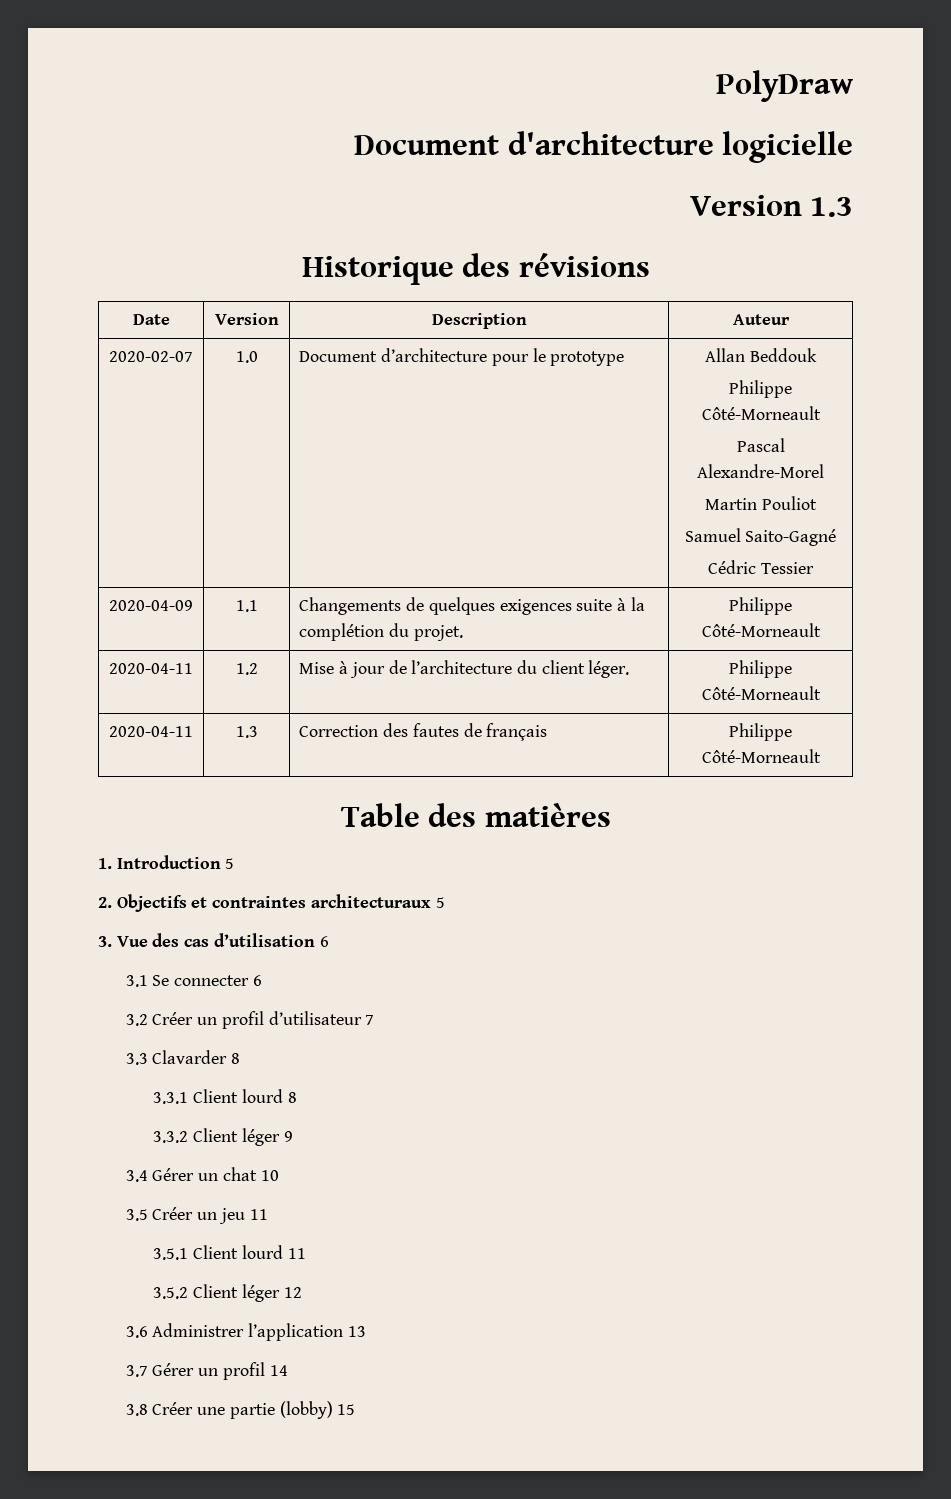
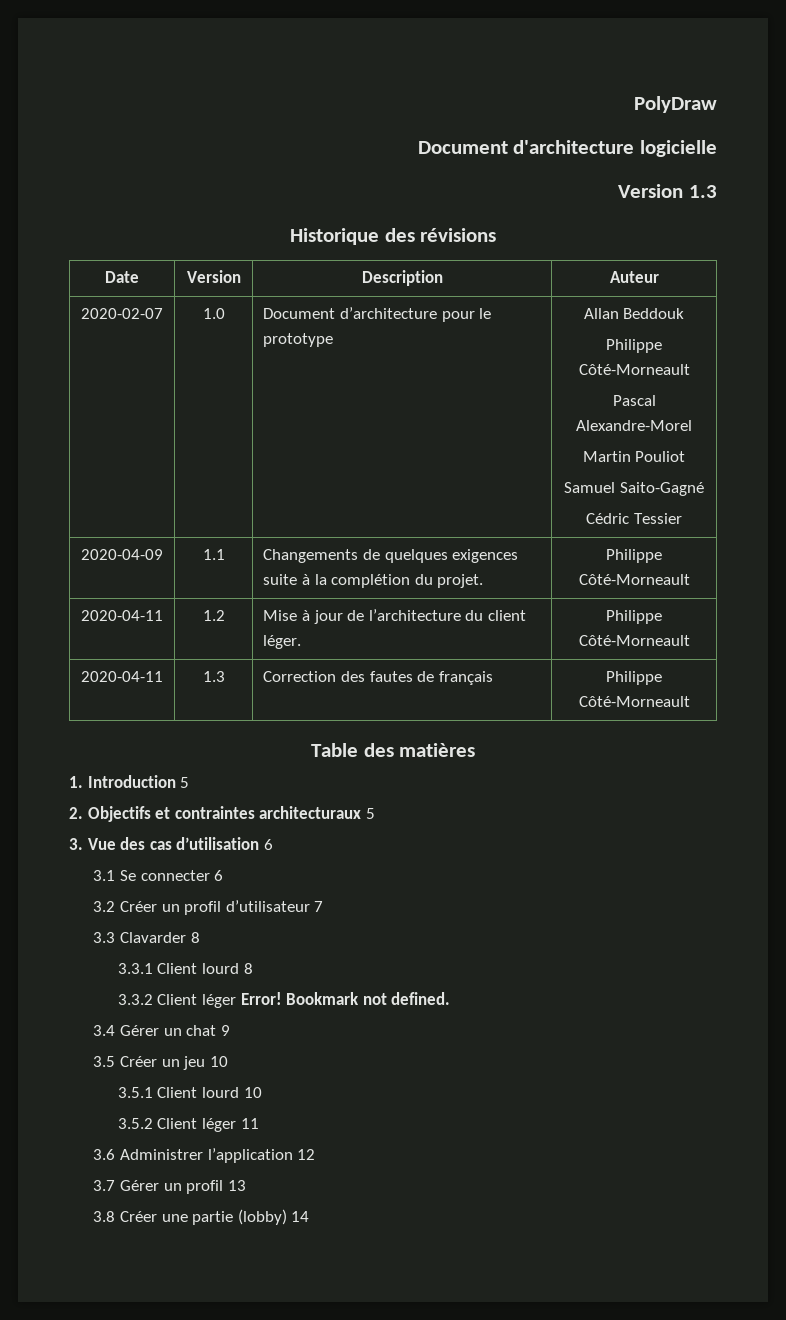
[283,1131,293,1142] 9 -> [240,992,451,1005] Error! Bookmark not defined.
[260,1170,279,1181] 10 -> [220,1025,230,1036] 9
[249,1209,268,1220] 11 -> [209,1056,228,1067] 10
[287,1248,306,1259] 11 -> [243,1087,262,1098] 10
[283,1287,302,1298] 12 -> [240,1118,259,1129] 11
[347,1326,366,1337] 13 -> [297,1149,316,1160] 12
[269,1365,288,1376] 14 -> [227,1180,246,1191] 13
[337,1404,356,1415] 15 -> [291,1211,310,1222] 14

